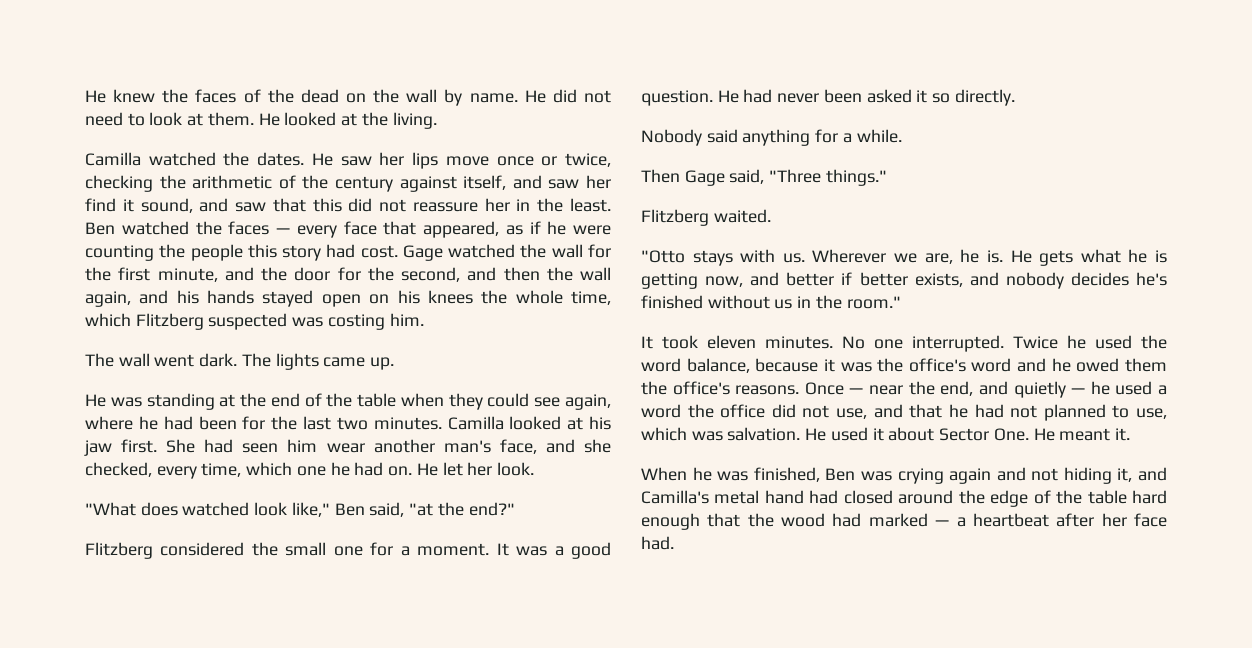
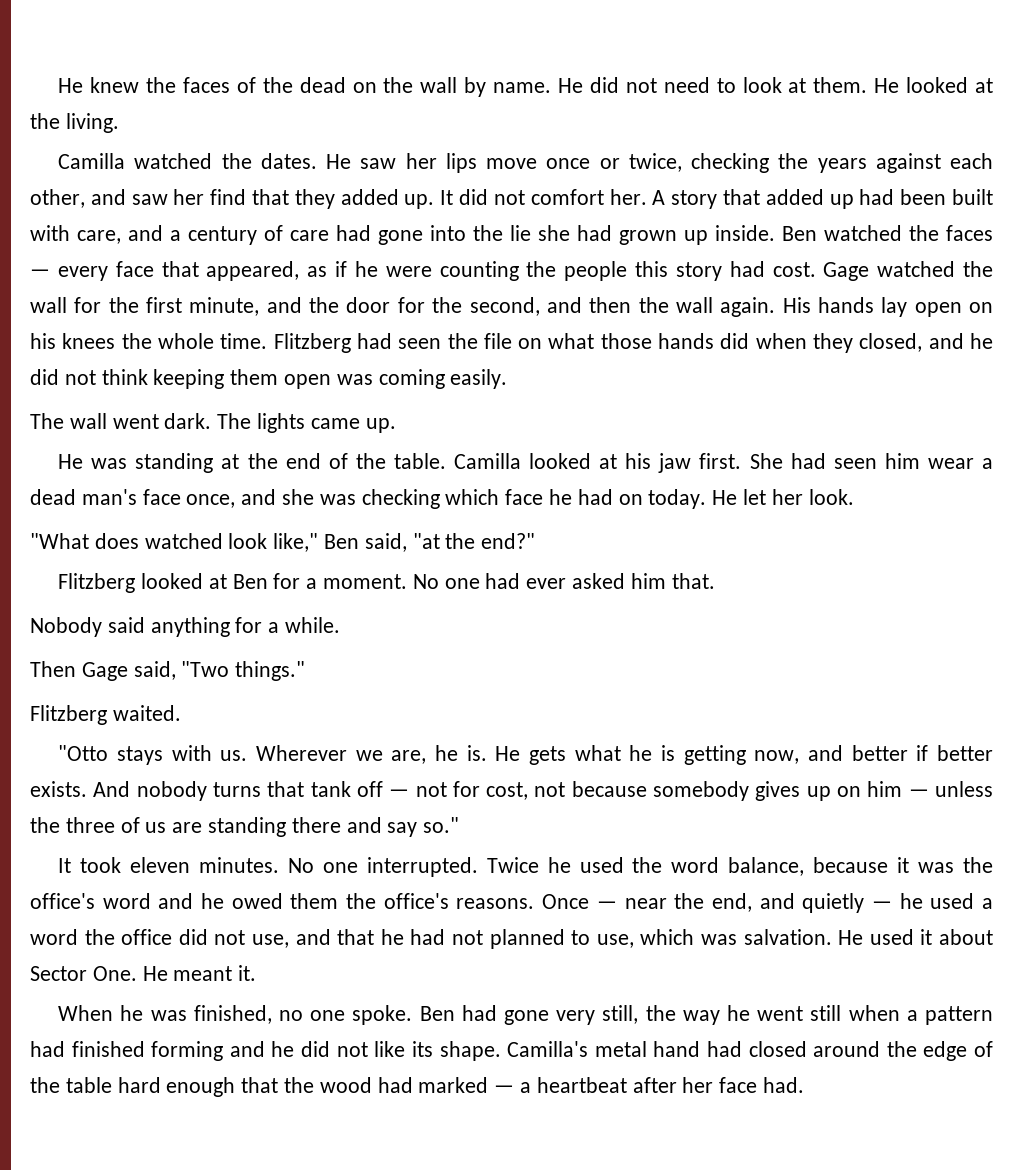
[192,175,612,192] [85,198,611,213] arithmetic of the century against itself, and saw her find it sound, and saw that this did not reassure her in the least. -> [817,153,994,173] [30,189,994,209] [30,225,775,245] years against each other, and saw her find that they added up. It did not comfort her. A story that added up had been built with care, and a century of care had gone into the lie she had grown up inside.
[85,290,314,307] again, and his hands stayed -> [720,297,908,317] again. His hands lay
[571,291,611,305] [85,313,424,330] time, which Flitzberg suspected was costing him. -> [220,333,993,353] [30,369,508,389] time. Flitzberg had seen the file on what those hands did when they closed, and he did not think keeping them open was coming easily.
[357,393,611,410] [85,416,442,430] table when they could see again, where he had been for the last two minutes. -> [393,453,446,469] table.
[373,439,611,454] [85,462,413,479] another man's face, and she checked, every time, which one he had on. -> [981,458,993,469] [30,489,707,509] a dead man's face once, and she was checking which face he had on today.
[160,542,611,559] [641,89,1015,106] considered the small one for a moment. It was a good question. He had never been asked it so directly. -> [141,573,715,589] looked at Ben for a moment. No one had ever asked him that.
[769,169,822,183] "Three -> [181,661,230,677] "Two
[914,272,1167,289] [641,295,901,309] exists, and nobody decides he's finished without us in the room." -> [30,781,993,801] [30,817,460,837] exists. And nobody turns that tank off — not for cost, not because somebody gives up on him — unless the three of us are standing there and say so."
[825,467,1167,484] Ben was crying again and not hiding it, and -> [278,1005,994,1025] [30,1041,501,1061] no one spoke. Ben had gone very still, the way he went still when a pattern had finished forming and he did not like its shape.

